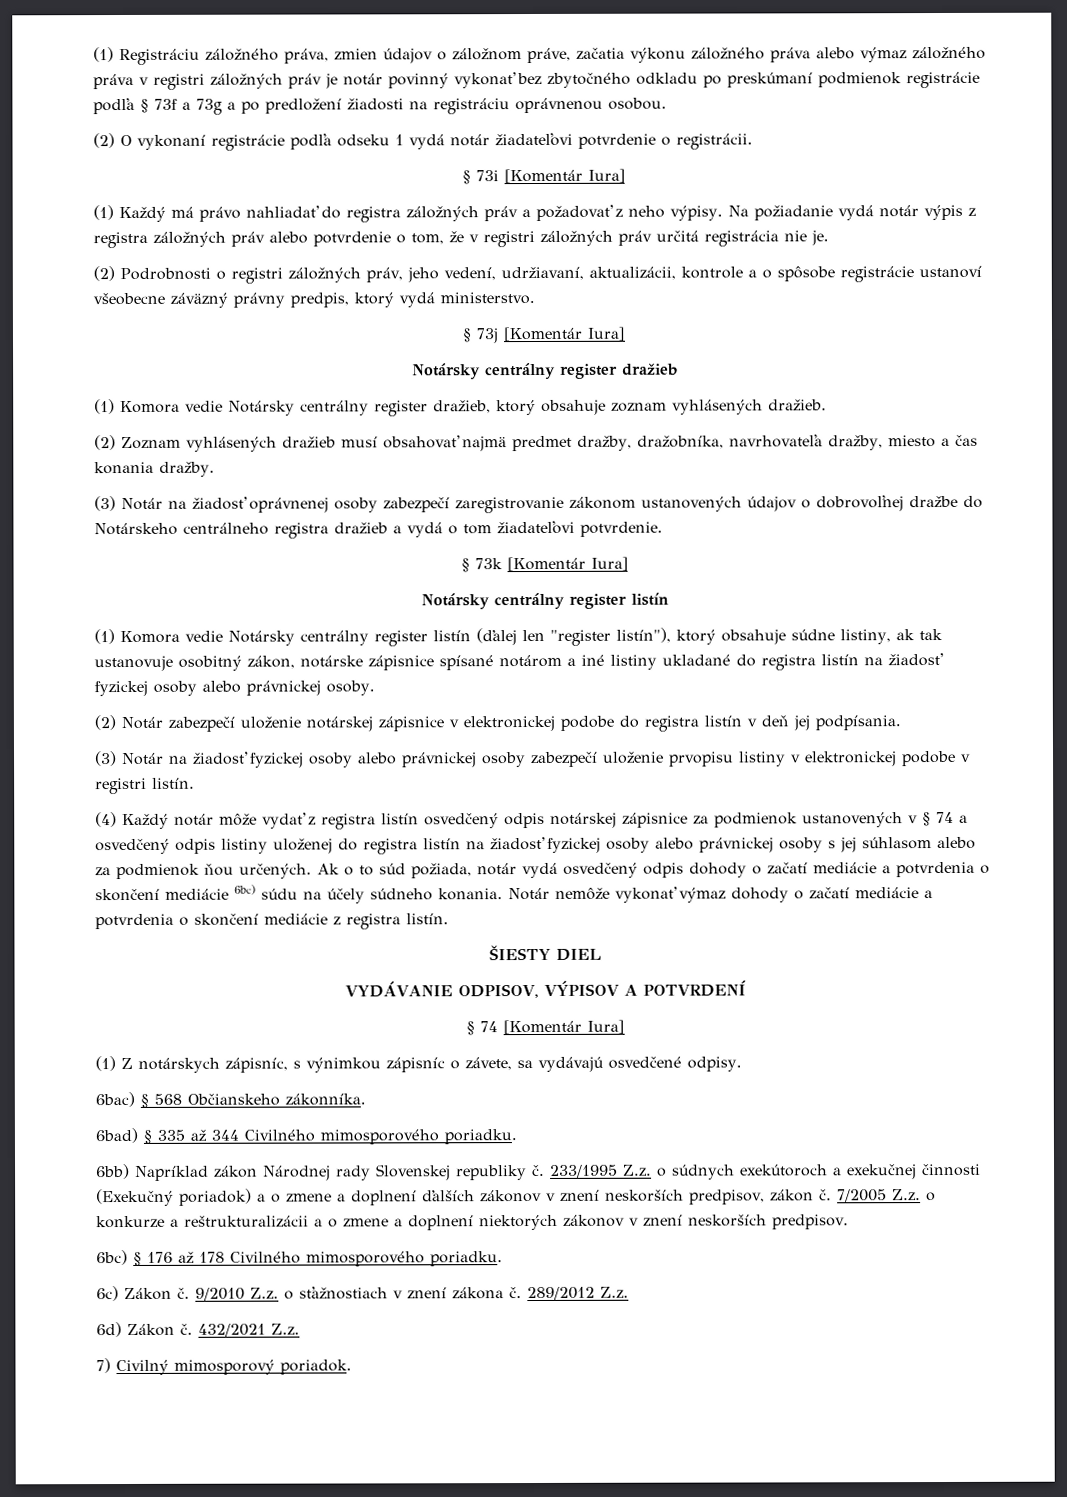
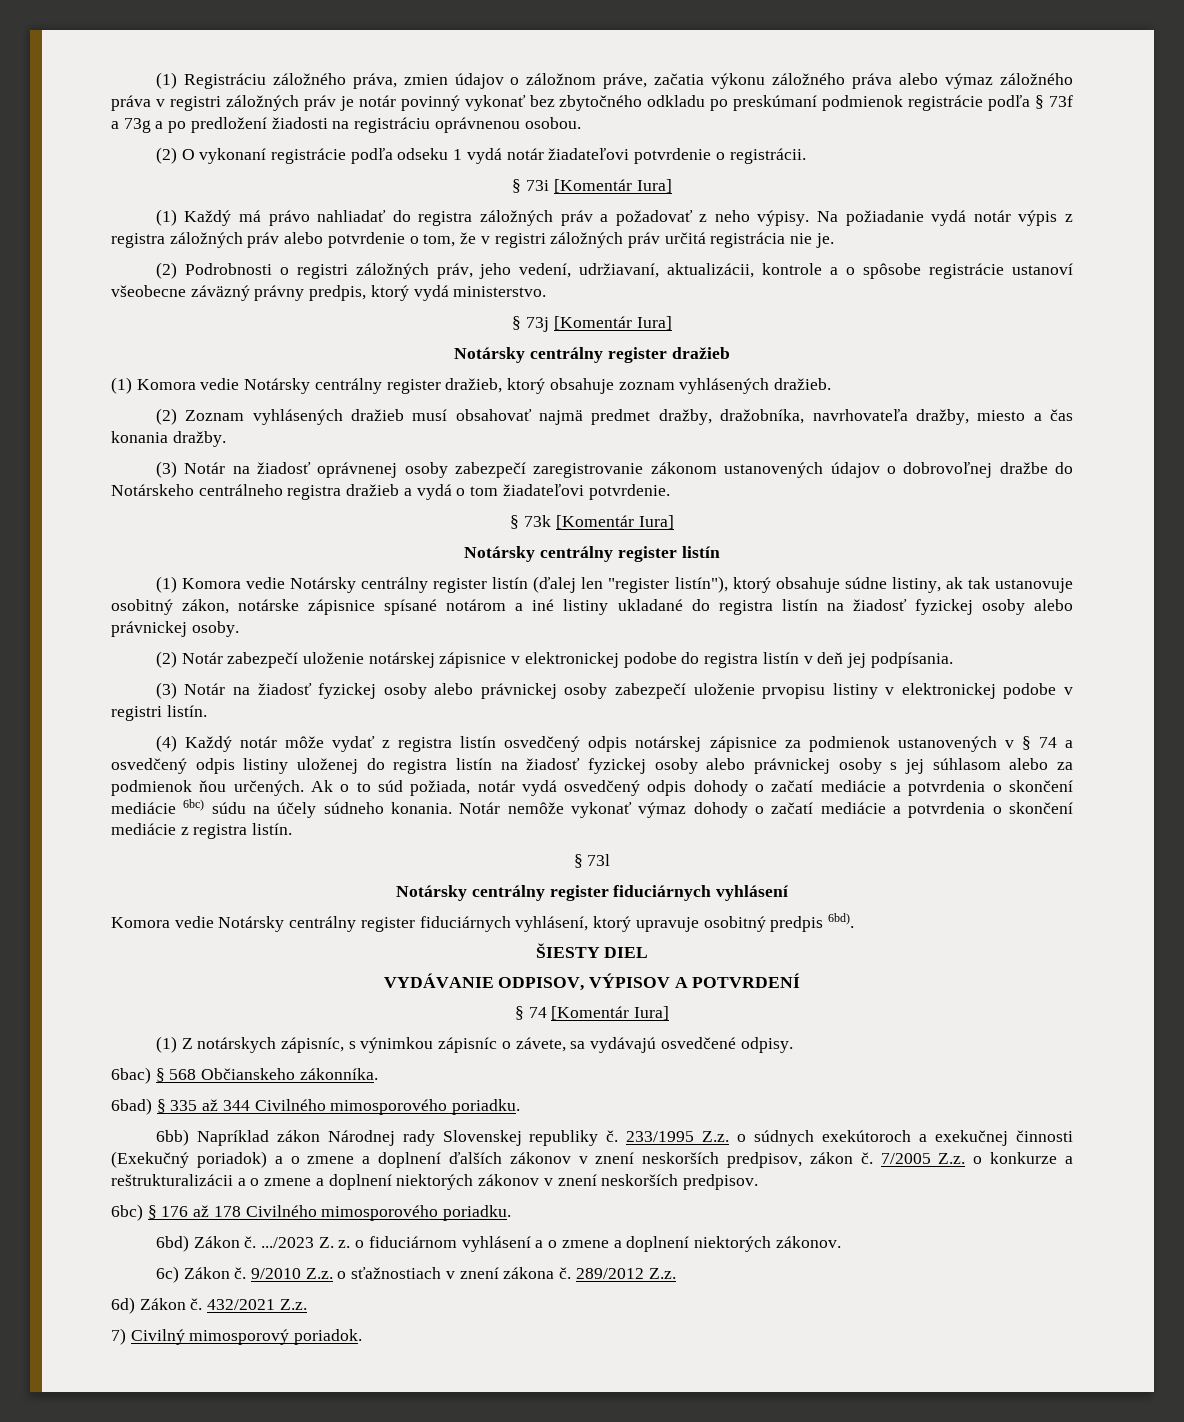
(449, 919) none -> [573,854,611,868] [396,885,789,901] [111,913,854,932] // § 73l // Notársky centrálny register fiduciárnych vyhlásení // Komora vedie Notársky centrálny register fiduciárnych vyhlásení, ktorý upravuje osobitný predpis 6bd).
(503, 1259) none -> [155,1235,841,1252] // 6bd) Zákon č. .../2023 Z. z. o fiduciárnom vyhlásení a o zmene a doplnení niektorých zákonov.

